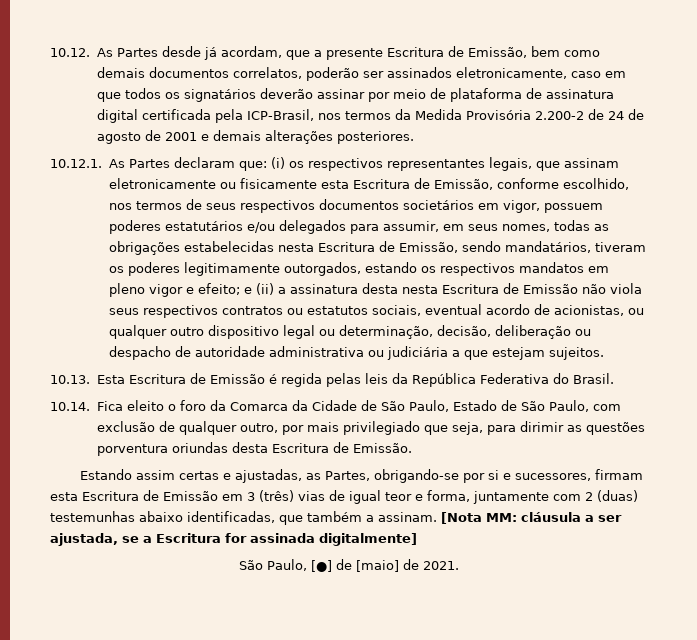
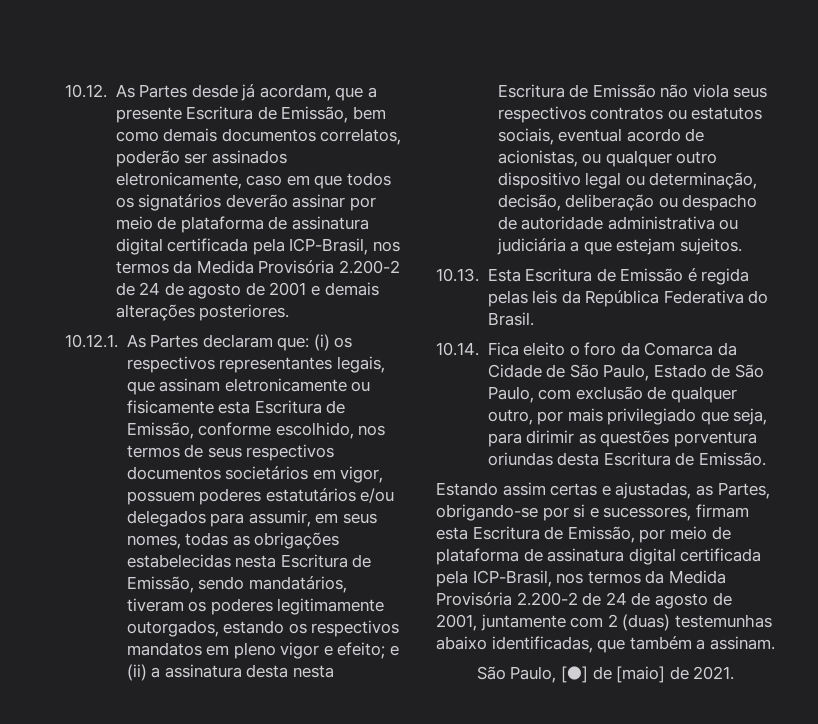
[163,490,470,504] Emissão em 3 (três) vias de igual teor e forma, -> [567,526,731,543] [436,548,762,565] [436,570,726,587] [436,592,732,609] [436,614,477,631] Emissão, por meio de plataforma de assinatura digital certificada pela ICP-Brasil, nos termos da Medida Provisória 2.200-2 de 24 de agosto de 2001,
[441,512,622,524] [50,533,417,546] [Nota MM: cláusula a ser ajustada, se a Escritura for assinada digitalmente] -> (775, 643) none

